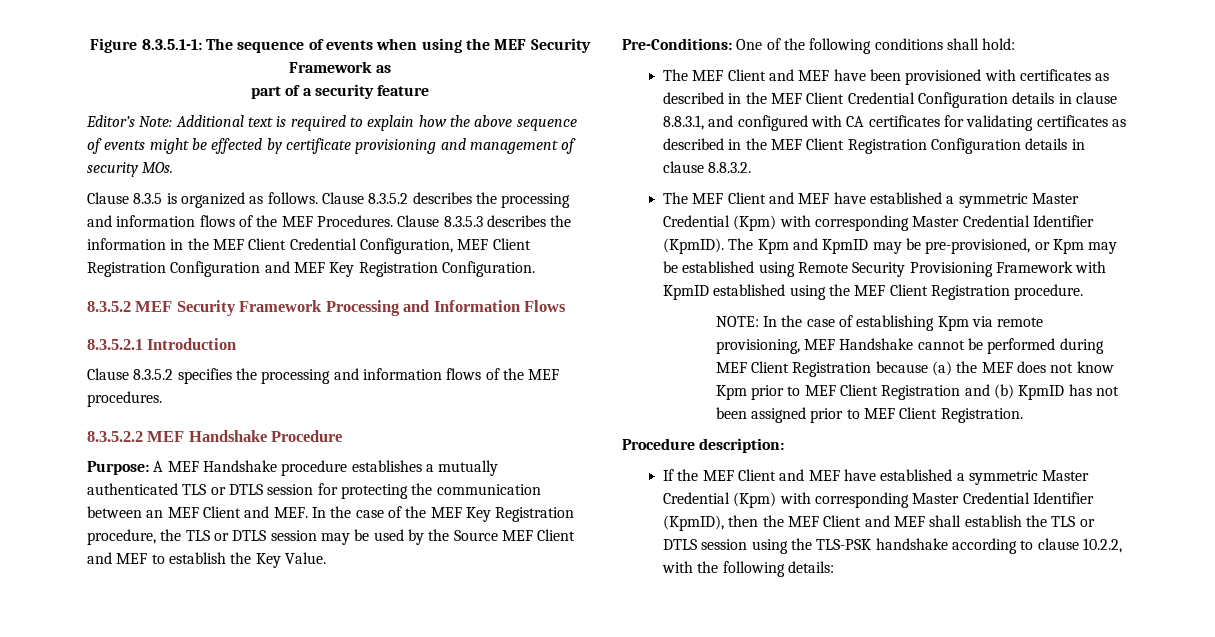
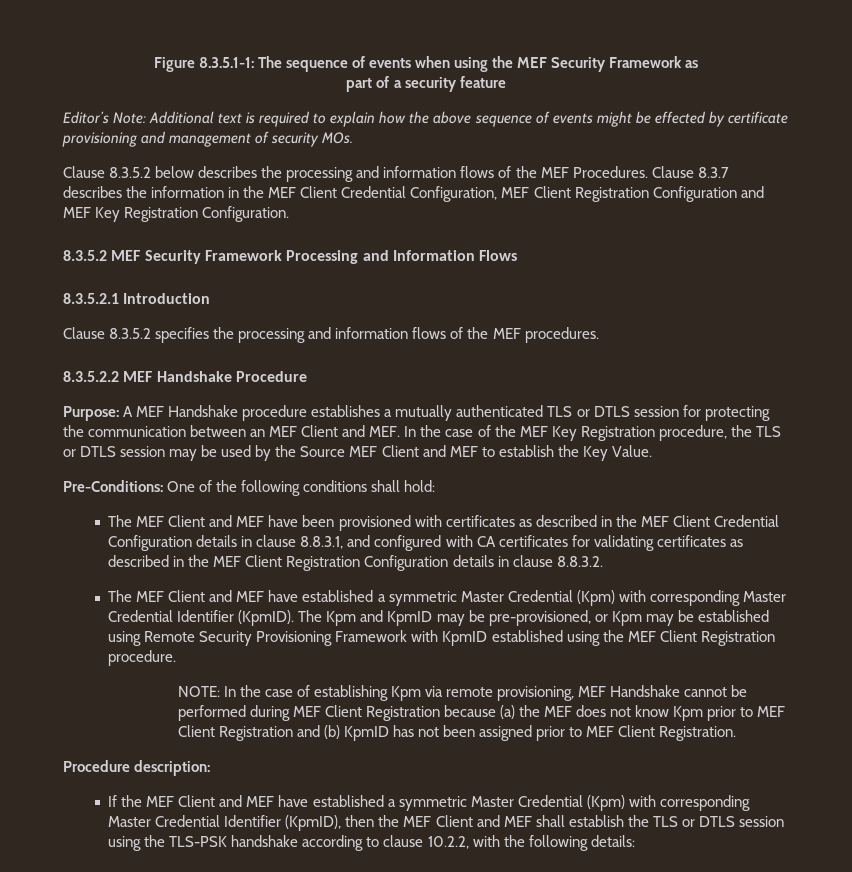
[133,192,409,208] 8.3.5 is organized as follows. Clause 8.3.5.2 -> [109,166,195,178] 8.3.5.2 below
[443,216,483,227] 8.3.5.3 -> [697,167,729,178] 8.3.7

